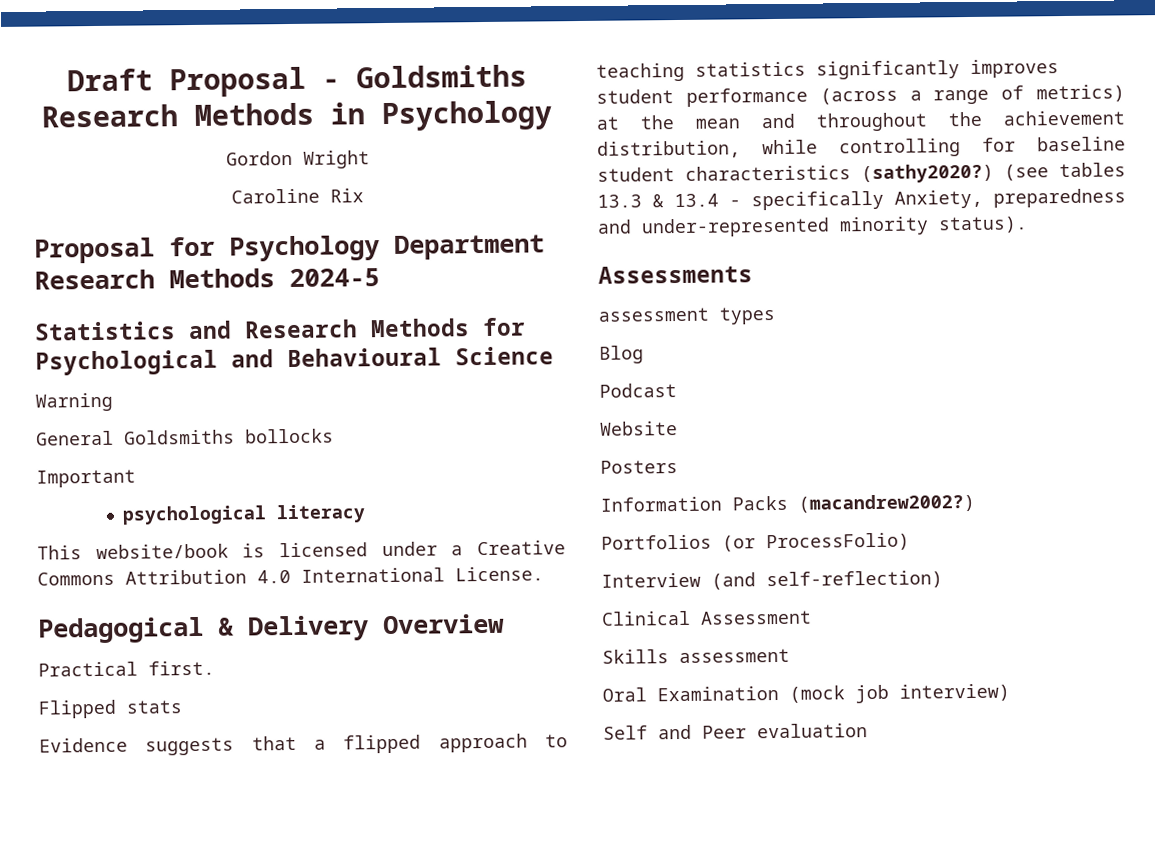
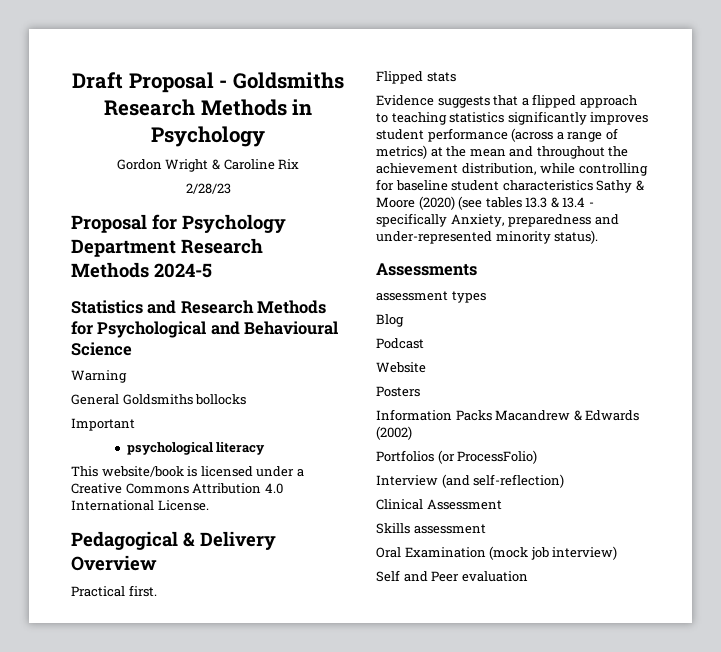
(370, 159) // -> [212,159,220,170] &
(364, 195) none -> [185,183,231,194] // 2/28/23
[861,163,994,184] (sathy2020?) -> [596,180,644,193] [376,196,455,210] Sathy & Moore (2020)
[798,493,975,513] (macandrew2002?) -> [495,410,640,421] [376,426,412,440] Macandrew & Edwards (2002)

